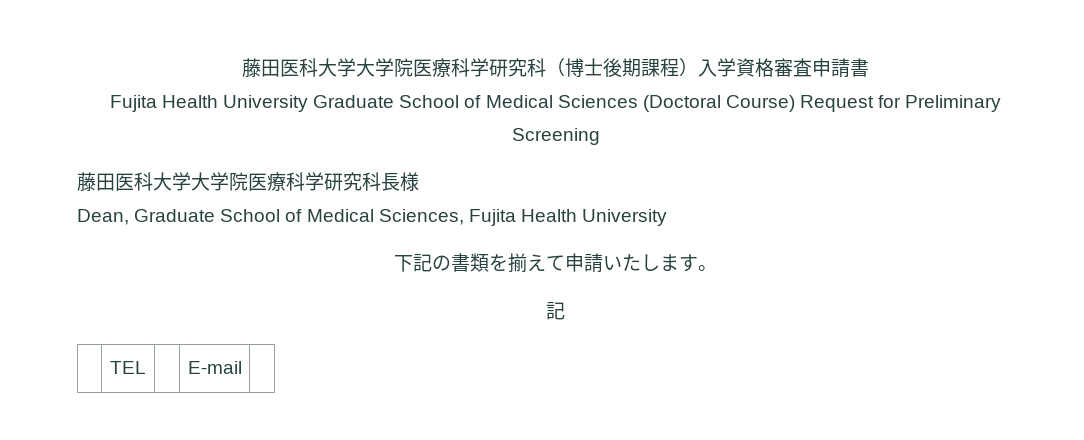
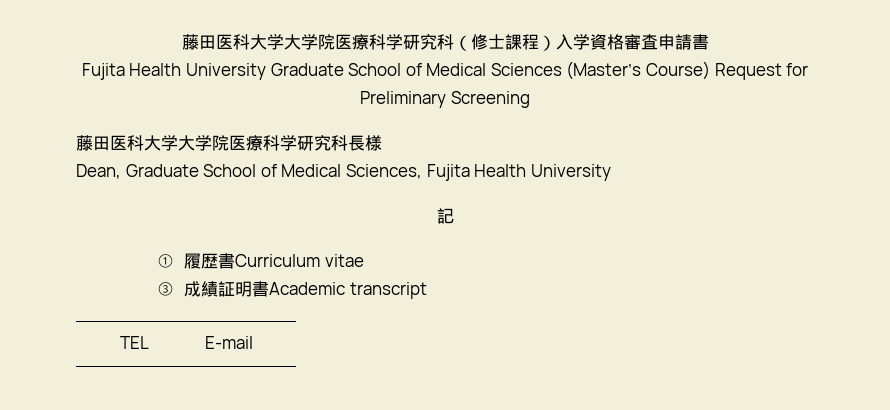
[565,58,641,77] 博士後期 -> [470,34,505,50] 修士
[642,95,721,112] (Doctoral -> [566,61,642,80] (Master’s
[394,253,717,273] [546,302,565,320] 下記の書類を揃えて申請いたします。 // 記 -> [436,208,454,224] [157,253,364,269] [157,281,427,299] 記 // ①履歴書Curriculum vitae // ③成績証明書Academic transcript

